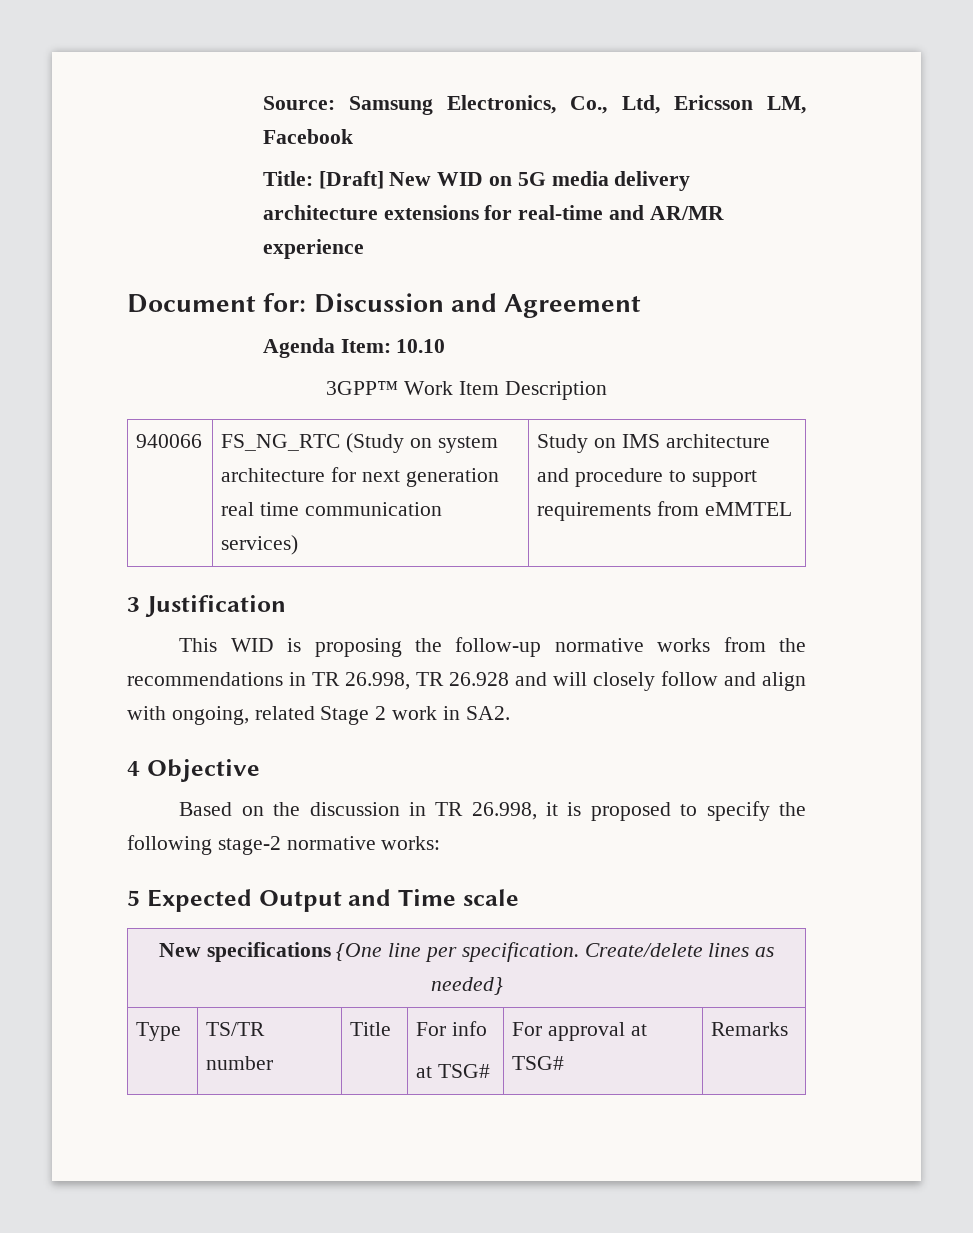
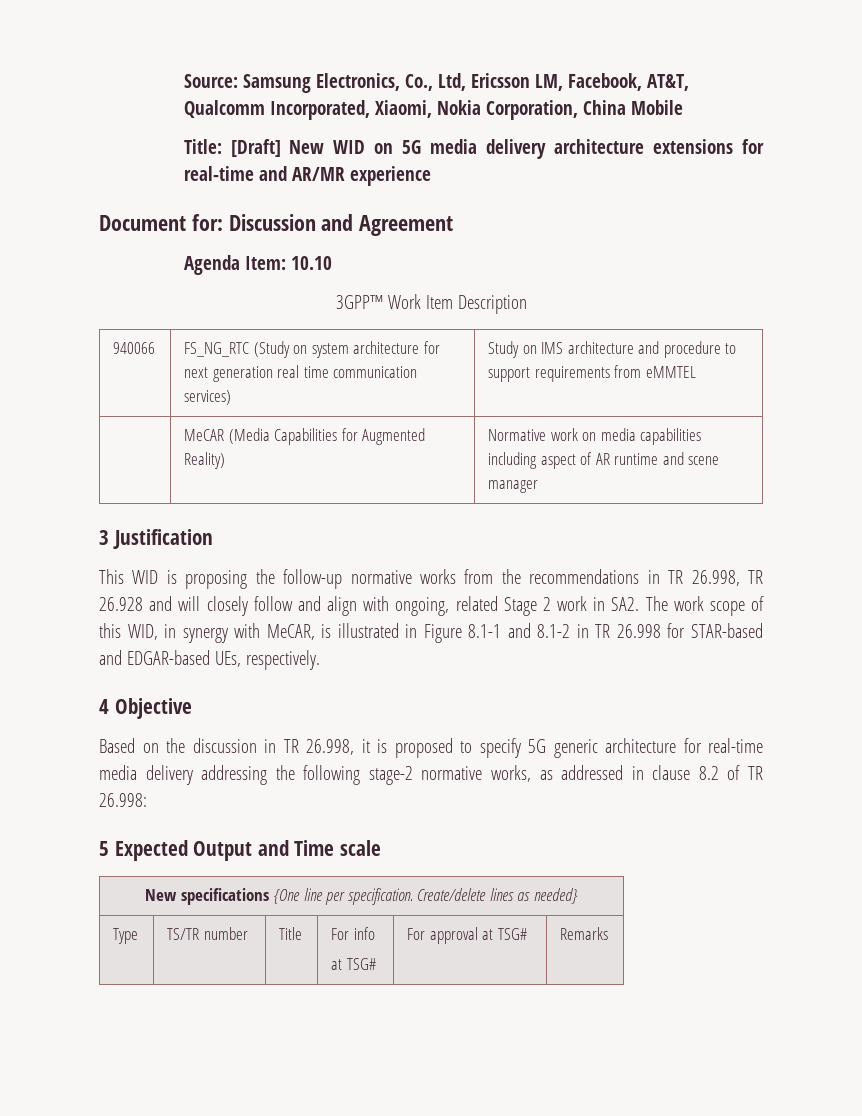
[262,129,353,144] Facebook -> [567,73,689,91] [183,100,683,120] Facebook, AT&T, Qualcomm Incorporated, Xiaomi, Nokia Corporation, China Mobile
(792, 509) none -> [184,428,426,445] [184,452,226,469] [488,428,702,445] [488,452,720,469] [488,480,539,493] // | MeCAR (Media Capabilities for Augmented Reality) | Normative work on media capabilities including aspect of AR runtime and scene manager
(510, 713) none -> [645,596,764,616] [99,623,764,643] [99,650,320,670] The work scope of this WID, in synergy with MeCAR, is illustrated in Figure 8.1-1 and 8.1-2 in TR 26.998 for STAR-based and EDGAR-based UEs, respectively.
[778,802,806,816] [127,835,441,855] the following stage-2 normative works: -> [528,738,763,758] [99,765,763,785] [99,793,147,807] 5G generic architecture for real-time media delivery addressing the following stage-2 normative works, as addressed in clause 8.2 of TR 26.998:

